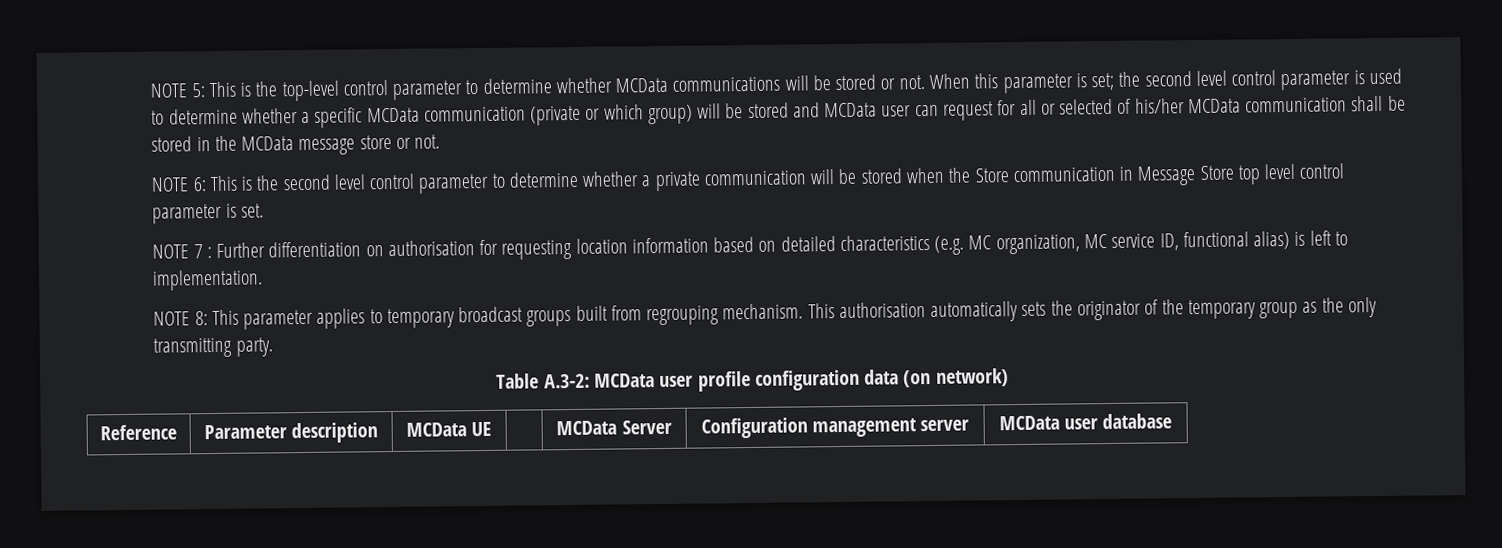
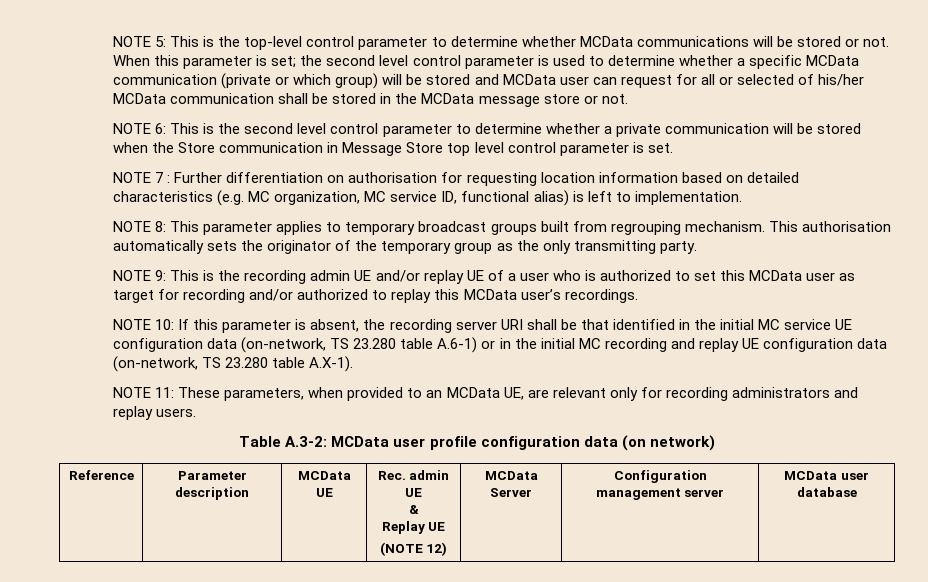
(273, 347) none -> [113,270,856,284] [113,289,638,303] [113,319,853,333] [113,337,887,353] [113,356,354,372] [113,387,858,401] [113,406,197,420] // NOTE 9: This is the recording admin UE and/or replay UE of a user who is authorized to set this MCData user as target for recording and/or authorized to replay this MCData user’s recordings. // NOTE 10: If this parameter is absent, the recording server URI shall be that identified in the initial MC service UE configuration data (on-network, TS 23.280 table A.6-1) or in the initial MC recording and replay UE configuration data (on-network, TS 23.280 table A.X-1). // NOTE 11: These parameters, when provided to an MCData UE, are relevant only for recording administrators and replay users.
(493, 429) none -> [377,470,450,480] [405,488,422,497] [408,505,419,514] [381,521,446,534] [379,542,448,556] Rec. admin UE // & // Replay UE // (NOTE 12)

